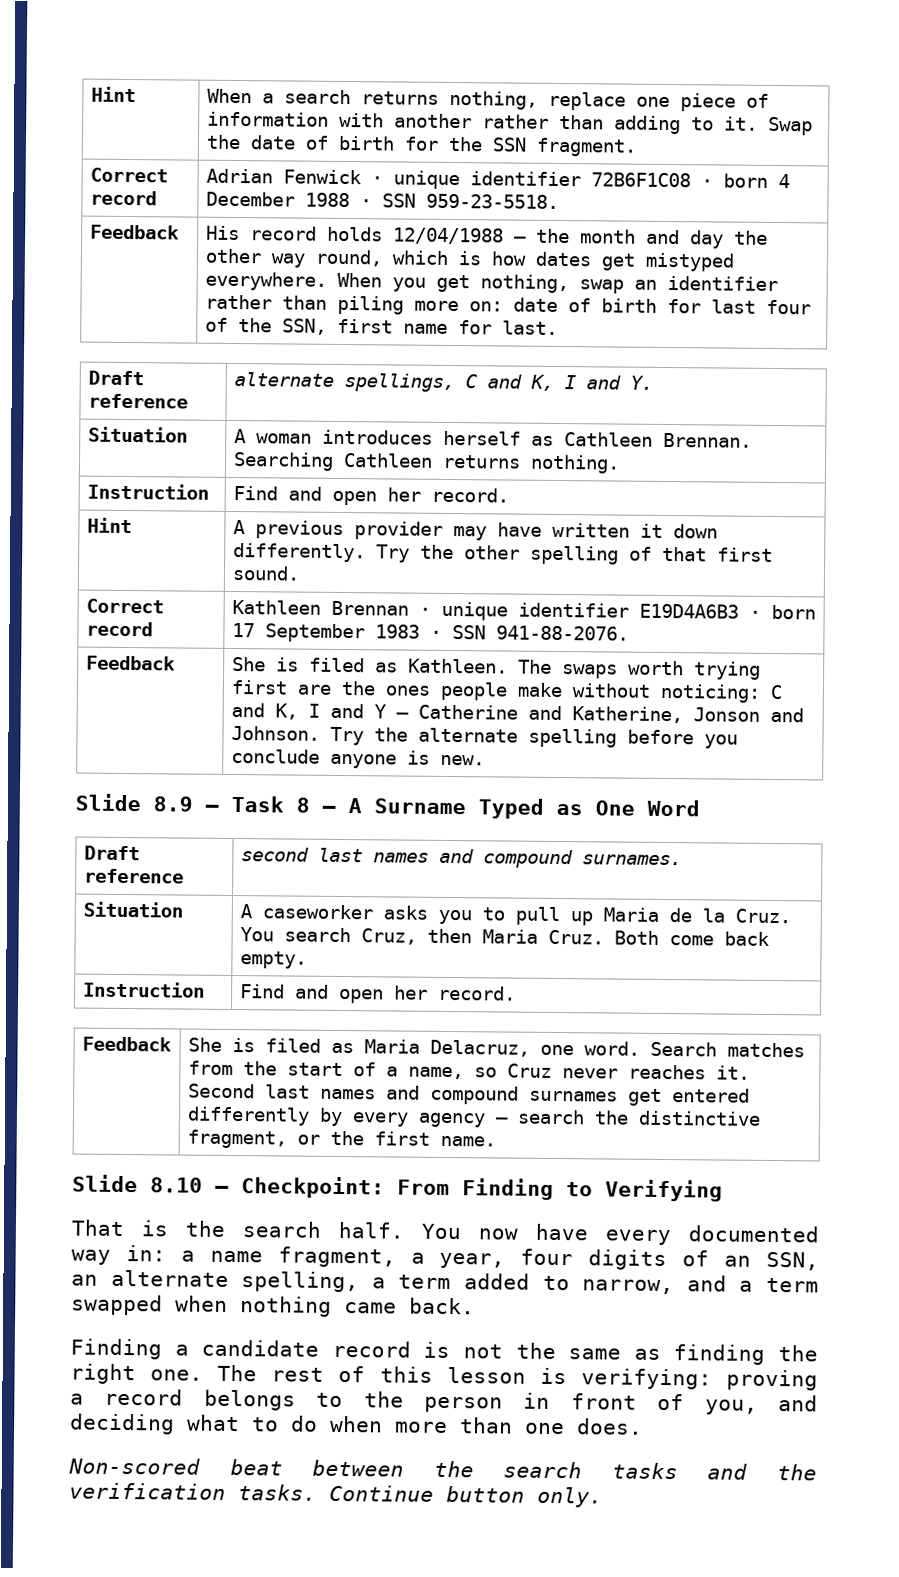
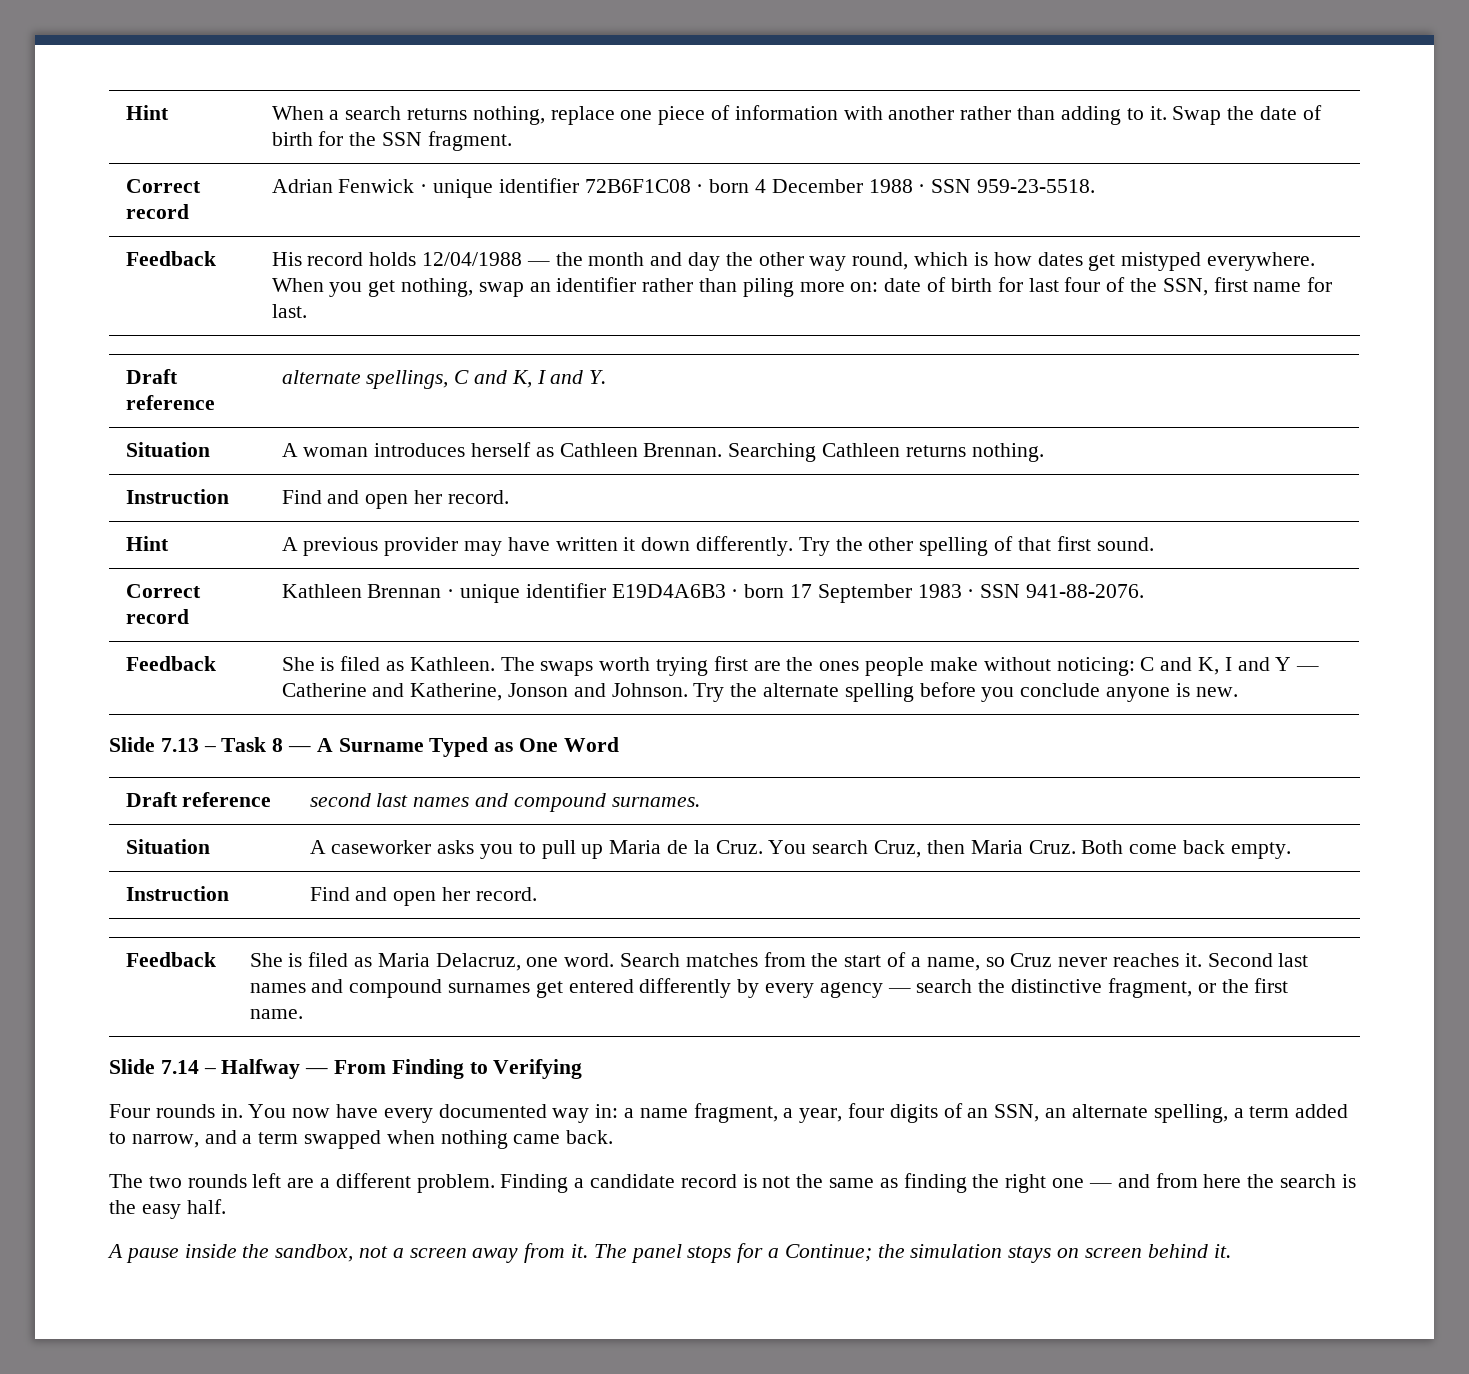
[153,796,193,812] 8.9 -> [160,738,199,752] 7.13
[150,1176,385,1199] 8.10 – Checkpoint: -> [160,1059,329,1079] 7.14 – Halfway —
[71,1219,404,1239] That is the search half. -> [109,1104,243,1118] Four rounds in.
(475, 1306) none -> [109,1173,495,1193] The two rounds left are a different problem.
[150,1364,818,1391] [70,1388,818,1415] [70,1413,643,1435] [68,1457,817,1481] [69,1482,603,1508] one. The rest of this lesson is verifying: proving a record belongs to the person in front of you, and deciding what to do when more than one does. // Non-scored beat between the search tasks and the verification tasks. Continue button only. -> [1052,1173,1356,1188] [109,1199,226,1219] [107,1243,1231,1263] one — and from here the search is the easy half. // A pause inside the sandbox, not a screen away from it. The panel stops for a Continue; the simulation stays on screen behind it.

